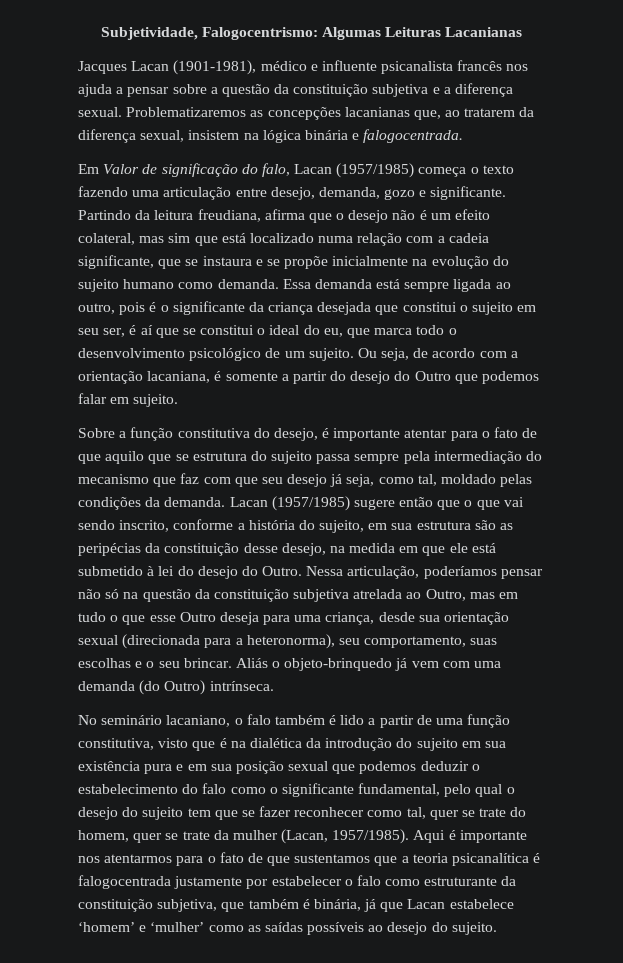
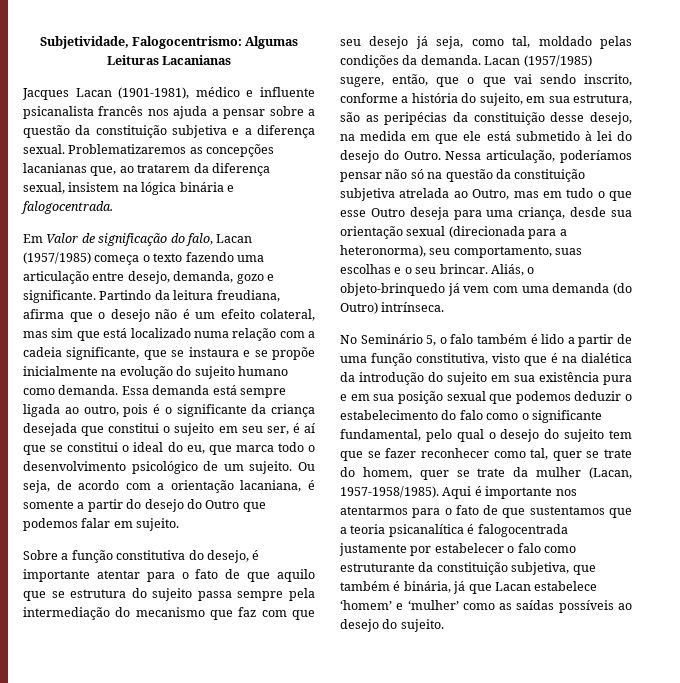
[353,497,434,510] sugere então -> [340,74,429,87] sugere, então,
[416,521,471,530] estrutura -> [573,94,632,105] estrutura,
[235,658,268,668] Aliás -> [490,264,524,276] Aliás,
[101,715,231,727] seminário lacaniano, -> [360,334,437,346] Seminário 5,
[332,829,410,844] 1957/1985). -> [340,486,439,498] 1957-1958/1985).

